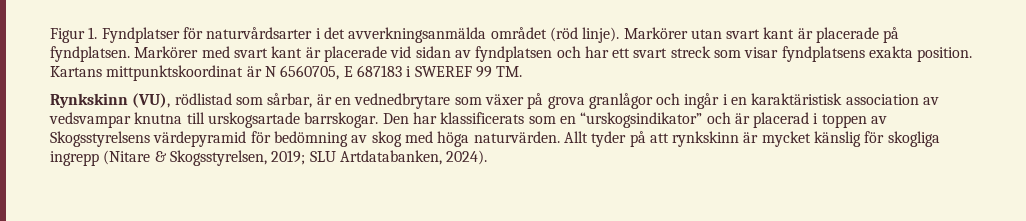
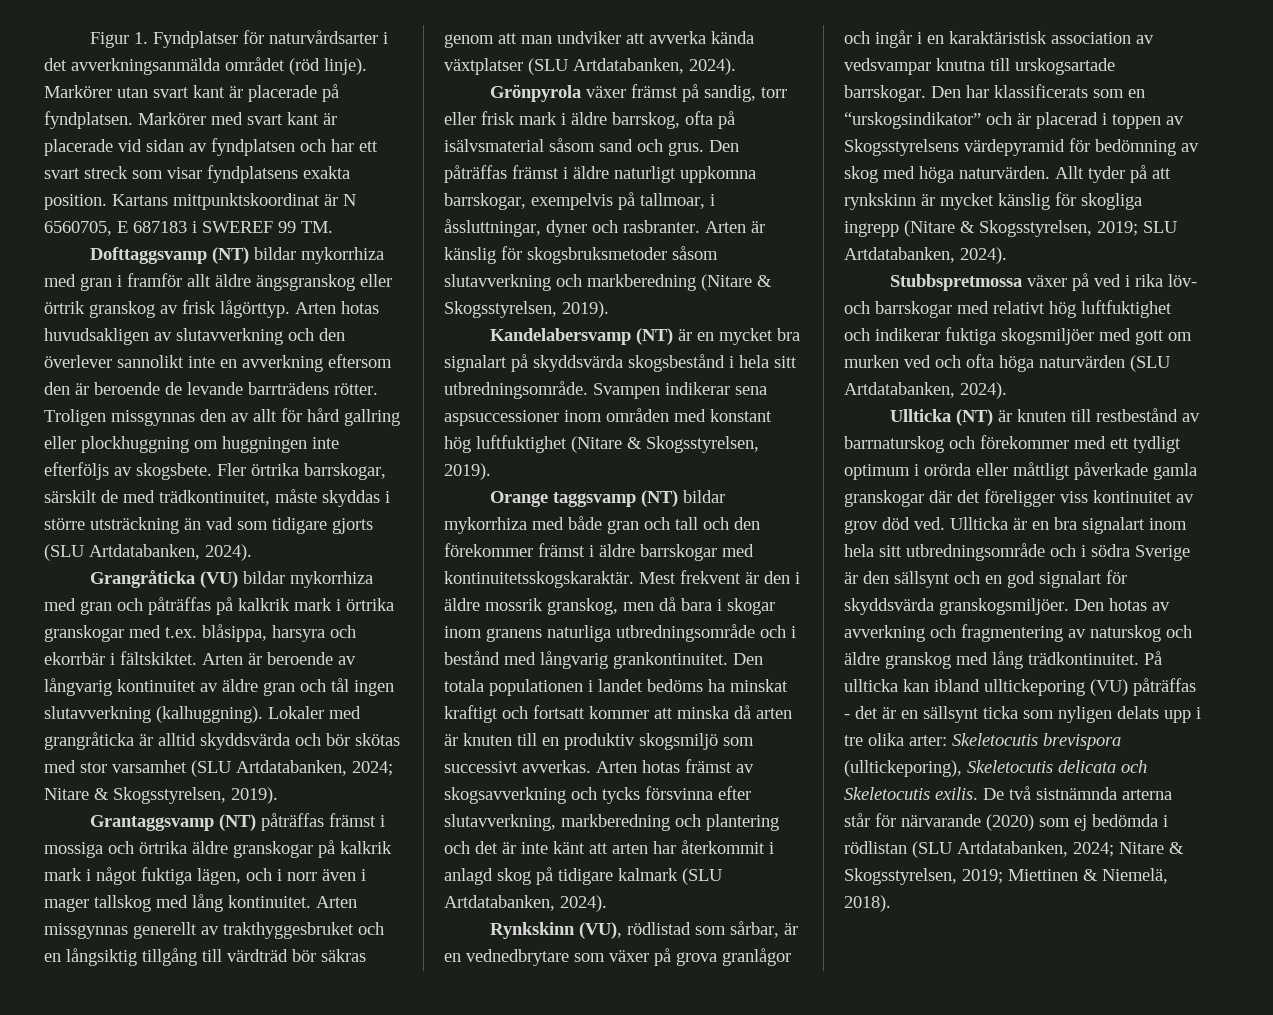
(523, 71) none -> [89,247,384,264] [44,273,392,291] [44,300,379,318] [44,328,345,345] [44,354,392,372] [44,382,378,395] [44,408,400,426] [44,436,339,453] [44,462,386,480] [44,489,390,507] [44,517,373,534] [44,544,252,561] [89,570,373,588] [44,597,394,615] [44,624,356,642] [44,651,356,665] [44,678,394,696] [44,706,361,723] [44,732,400,750] [44,760,393,777] [44,787,278,804] [89,813,385,831] [44,840,392,858] [44,867,366,885] [44,894,357,912] [44,922,384,939] [44,948,366,966] [444,31,754,48] [444,58,736,75] [489,84,787,102] [444,111,735,129] [444,138,739,156] [444,165,756,183] [444,192,715,210] [444,219,765,237] [444,246,718,264] [444,274,772,291] [444,301,609,318] [489,328,800,345] [444,354,797,372] [444,381,767,399] [444,408,772,426] [444,435,759,453] [444,463,491,480] [489,490,725,507] [444,516,760,534] [444,543,754,561] [444,570,800,588] [444,597,775,615] [444,624,796,642] [444,651,763,669] [444,679,788,696] [444,705,792,723] [444,733,754,750] [444,759,754,773] [444,786,751,804] [444,814,779,831] [444,840,774,854] [444,867,722,885] [444,895,607,912] // Dofttaggsvamp (NT) bildar mykorrhiza med gran i framför allt äldre ängsgranskog eller örtrik granskog av frisk lågörttyp. Arten hotas huvudsakligen av slutavverkning och den överlever sannolikt inte en avverkning eftersom den är beroende de levande barrträdens rötter. Troligen missgynnas den av allt för hård gallring eller plockhuggning om huggningen inte efterföljs av skogsbete. Fler örtrika barrskogar, särskilt de med trädkontinuitet, måste skyddas i större utsträckning än vad som tidigare gjorts (SLU Artdatabanken, 2024). // Grangråticka (VU) bildar mykorrhiza med gran och påträffas på kalkrik mark i örtrika granskogar med t.ex. blåsippa, harsyra och ekorrbär i fältskiktet. Arten är beroende av långvarig kontinuitet av äldre gran och tål ingen slutavverkning (kalhuggning). Lokaler med grangråticka är alltid skyddsvärda och bör skötas med stor varsamhet (SLU Artdatabanken, 2024; Nitare & Skogsstyrelsen, 2019). // Grantaggsvamp (NT) påträffas främst i mossiga och örtrika äldre granskogar på kalkrik mark i något fuktiga lägen, och i norr även i mager tallskog med lång kontinuitet. Arten missgynnas generellt av trakthyggesbruket och en långsiktig tillgång till värdträd bör säkras genom att man undviker att avverka kända växtplatser (SLU Artdatabanken, 2024). // Grönpyrola växer främst på sandig, torr eller frisk mark i äldre barrskog, ofta på isälvsmaterial såsom sand och grus. Den påträffas främst i äldre naturligt uppkomna barrskogar, exempelvis på tallmoar, i åssluttningar, dyner och rasbranter. Arten är känslig för skogsbruksmetoder såsom slutavverkning och markberedning (Nitare & Skogsstyrelsen, 2019). // Kandelabersvamp (NT) är en mycket bra signalart på skyddsvärda skogsbestånd i hela sitt utbredningsområde. Svampen indikerar sena aspsuccessioner inom områden med konstant hög luftfuktighet (Nitare & Skogsstyrelsen, 2019). // Orange taggsvamp (NT) bildar mykorrhiza med både gran och tall och den förekommer främst i äldre barrskogar med kontinuitetsskogskaraktär. Mest frekvent är den i äldre mossrik granskog, men då bara i skogar inom granens naturliga utbredningsområde och i bestånd med långvarig grankontinuitet. Den totala populationen i landet bedöms ha minskat kraftigt och fortsatt kommer att minska då arten är knuten till en produktiv skogsmiljö som successivt avverkas. Arten hotas främst av skogsavverkning och tycks försvinna efter slutavverkning, markberedning och plantering och det är inte känt att arten har återkommit i anlagd skog på tidigare kalmark (SLU Artdatabanken, 2024).
(488, 157) none -> [889,273,1197,291] [844,300,1172,318] [844,327,1192,345] [844,354,1170,372] [844,382,1007,399] [889,408,1200,426] [844,435,1181,453] [844,462,1197,480] [844,489,1194,507] [844,517,1187,534] [844,543,1190,561] [844,570,1127,588] [844,598,1170,615] [844,624,1192,642] [844,651,1162,669] [844,678,1196,696] [844,706,1201,723] [844,733,1121,750] [844,760,1147,777] [844,786,1172,800] [844,813,1168,831] [844,841,1184,858] [844,868,1168,885] [844,895,891,912] // Stubbspretmossa växer på ved i rika löv- och barrskogar med relativt hög luftfuktighet och indikerar fuktiga skogsmiljöer med gott om murken ved och ofta höga naturvärden (SLU Artdatabanken, 2024). // Ullticka (NT) är knuten till restbestånd av barrnaturskog och förekommer med ett tydligt optimum i orörda eller måttligt påverkade gamla granskogar där det föreligger viss kontinuitet av grov död ved. Ullticka är en bra signalart inom hela sitt utbredningsområde och i södra Sverige är den sällsynt och en god signalart för skyddsvärda granskogsmiljöer. Den hotas av avverkning och fragmentering av naturskog och äldre granskog med lång trädkontinuitet. På ullticka kan ibland ulltickeporing (VU) påträffas - det är en sällsynt ticka som nyligen delats upp i tre olika arter: Skeletocutis brevispora (ulltickeporing), Skeletocutis delicata och Skeletocutis exilis. De två sistnämnda arterna står för närvarande (2020) som ej bedömda i rödlistan (SLU Artdatabanken, 2024; Nitare & Skogsstyrelsen, 2019; Miettinen & Niemelä, 2018).

